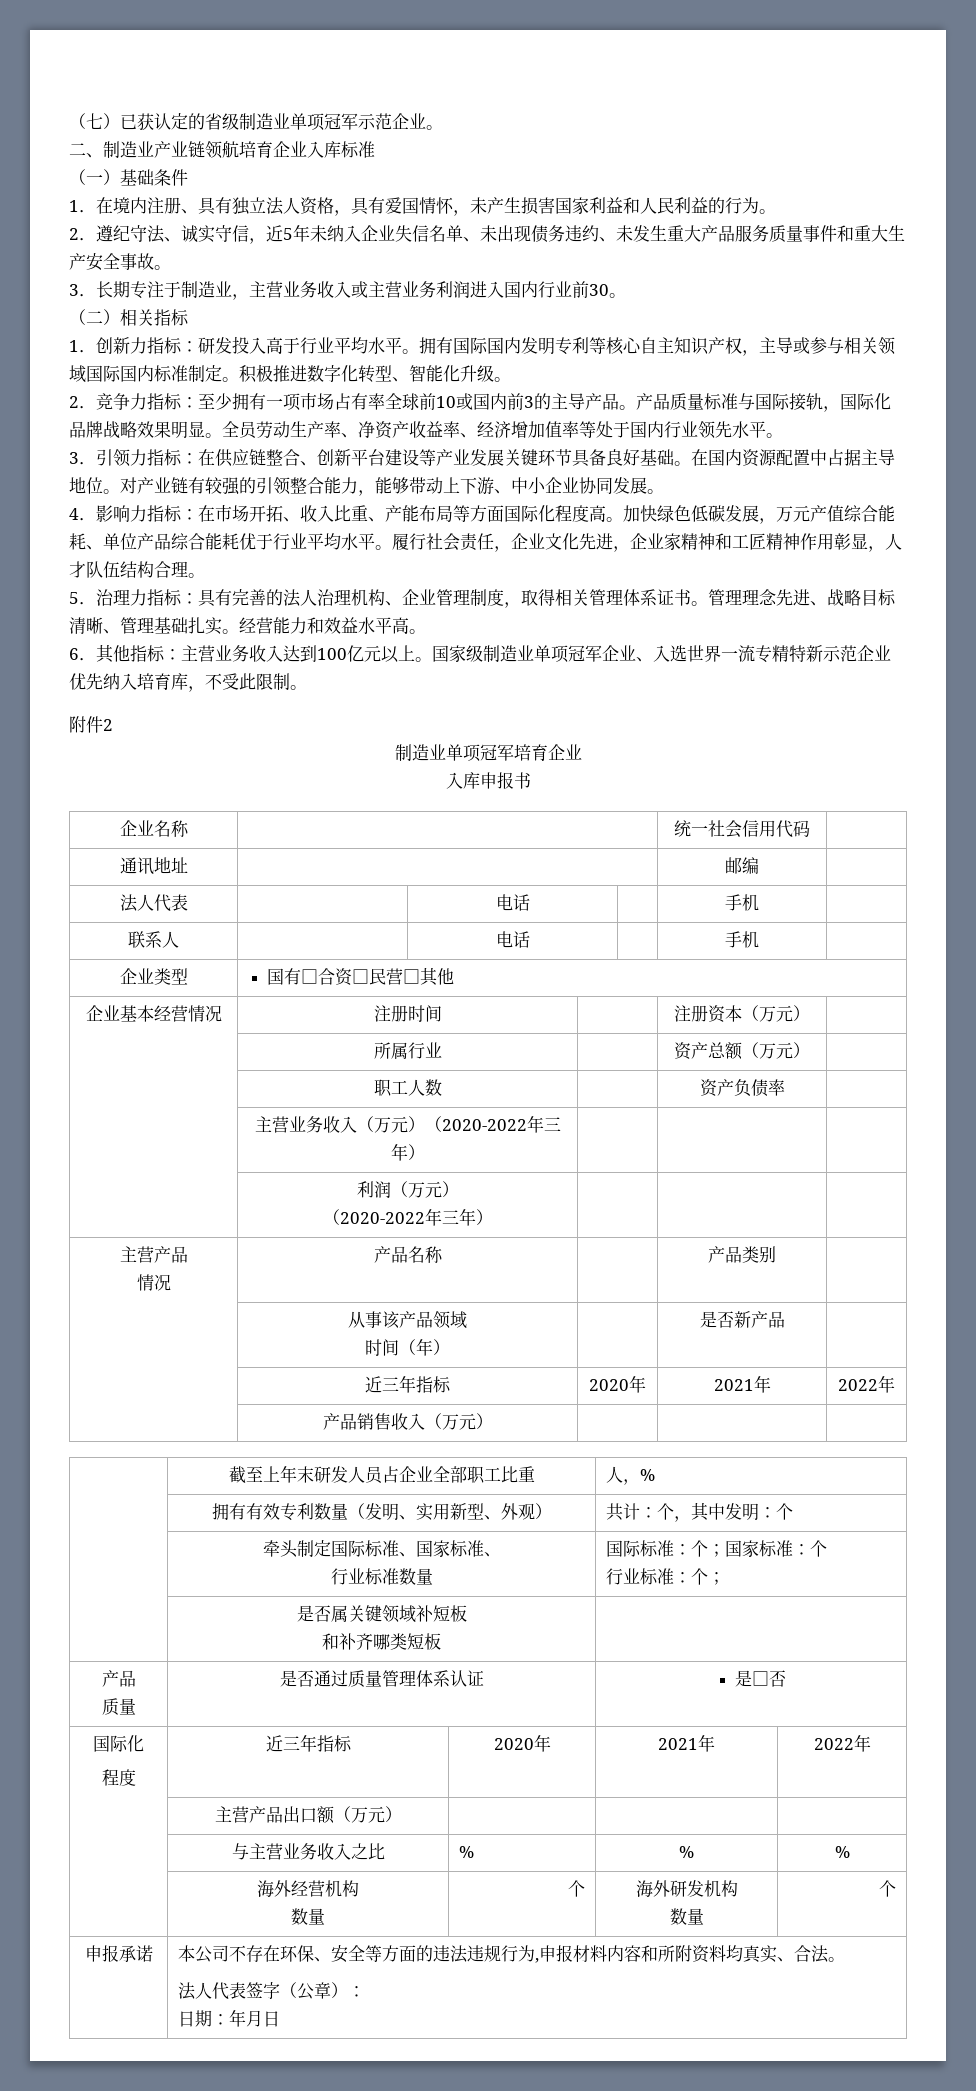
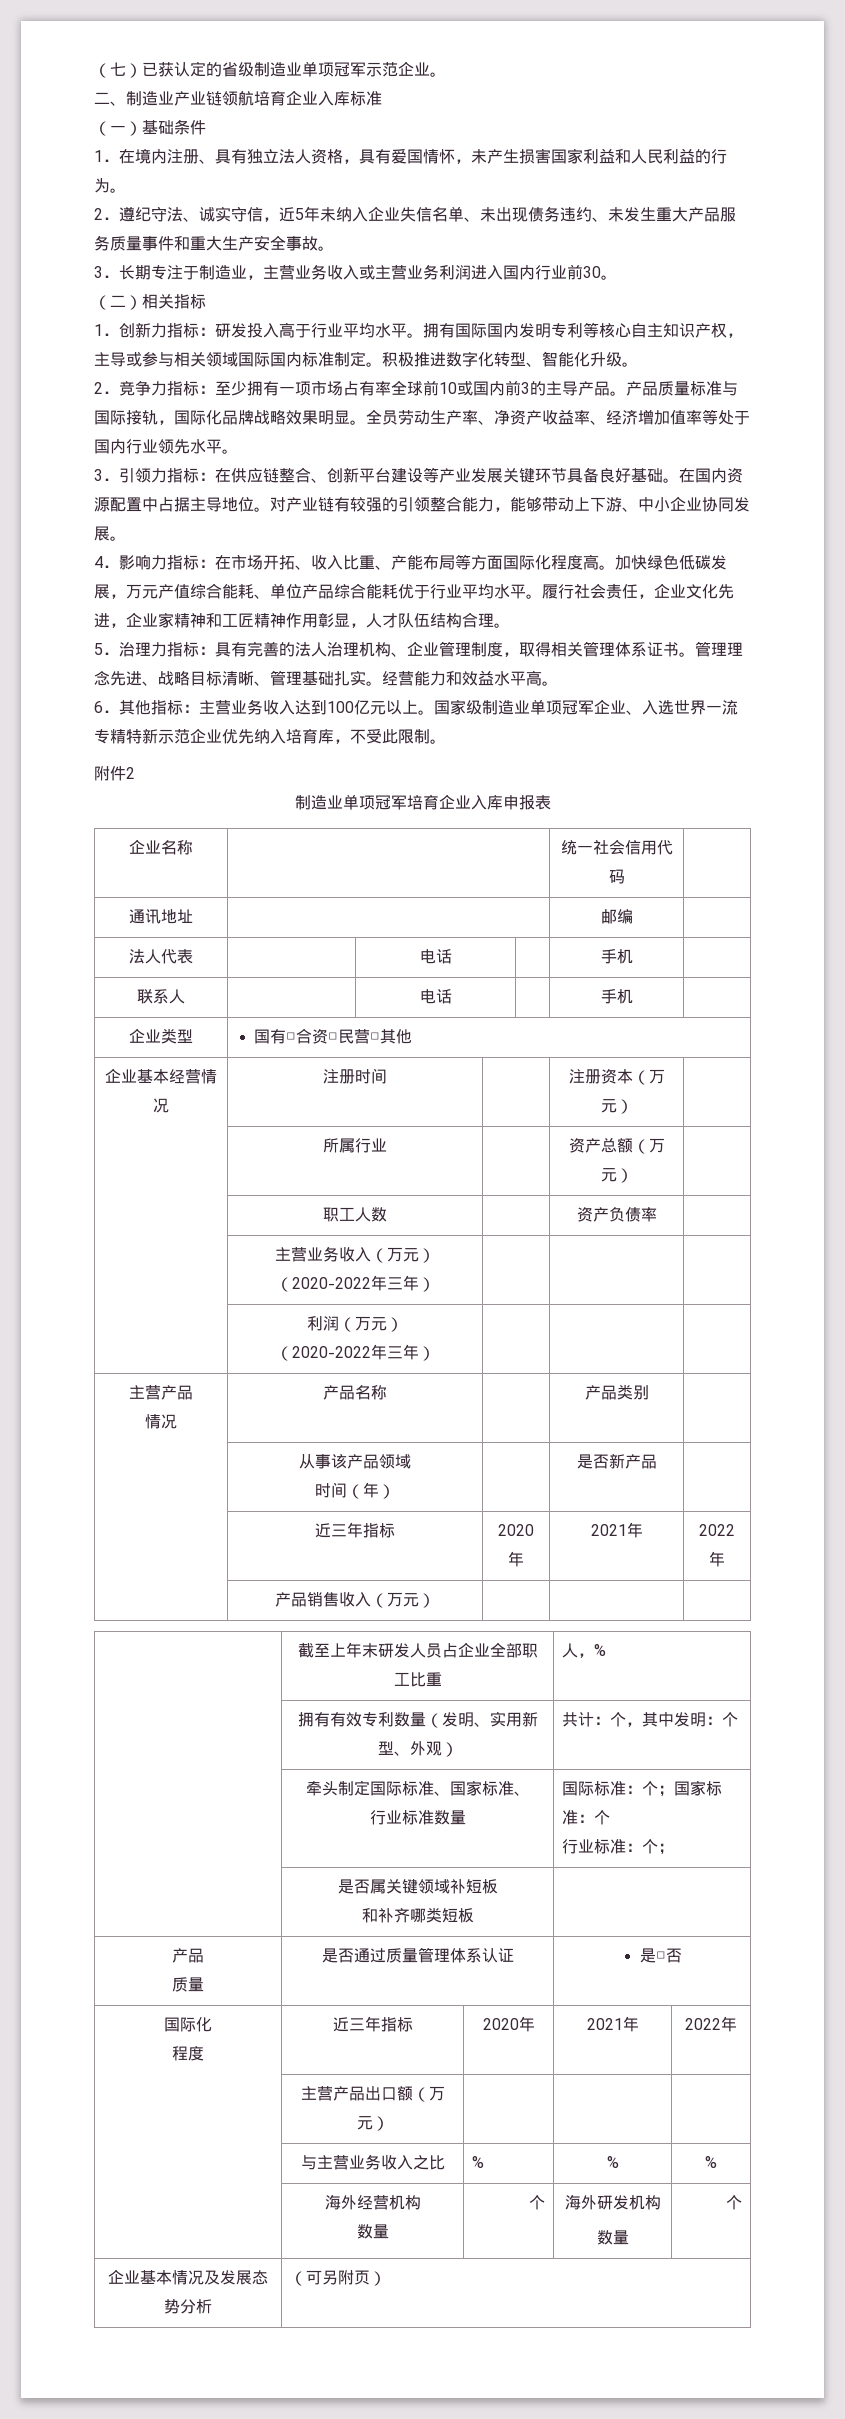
(582, 752) // -> (471, 802) none
[513,772,531,789] 书 -> [534,795,551,810] 表
[84,1945,153,1962] [178,1945,846,1963] [178,1982,366,2000] [178,2009,281,2027] 申报承诺 | 本公司不存在环保、安全等方面的违法违规行为,申报材料内容和所附资料均真实、合法。 // 法人代表签字（公章）： // 日期：年月日 -> [108,2269,268,2285] [164,2299,212,2314] [290,2270,387,2286] 企业基本情况及发展态势分析 | （可另附页）

